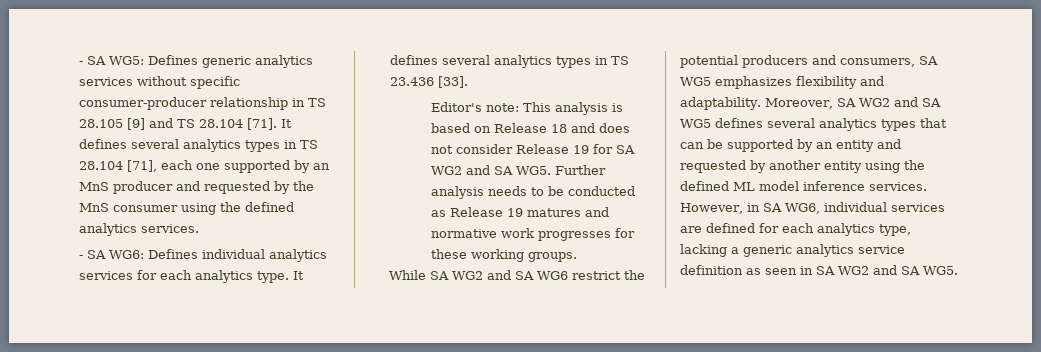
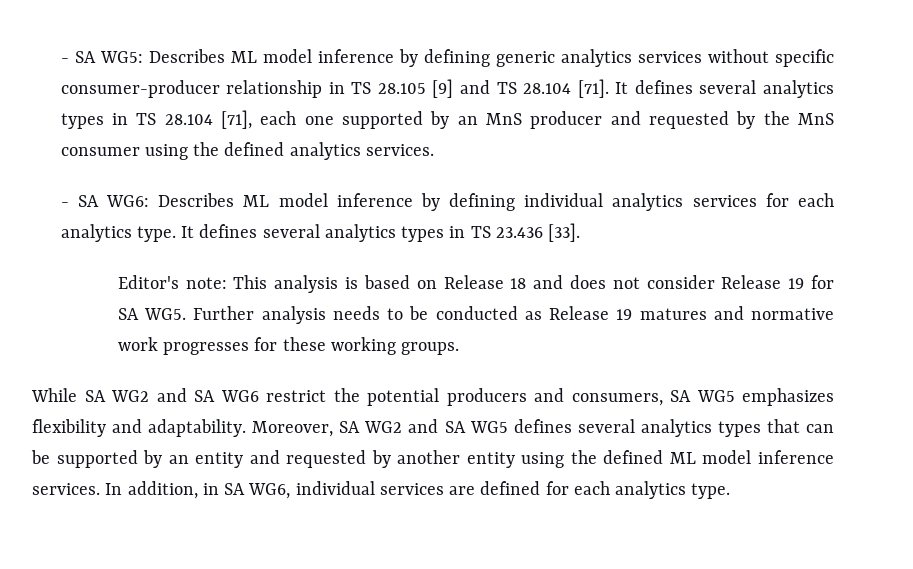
[147,55,198,65] Defines -> [148,49,490,67] Describes ML model inference by defining
[147,249,198,259] Defines -> [158,193,516,211] Describes ML model inference by defining
[431,165,514,175] WG2 and SA -> (139, 314) none
[680,203,743,214] However, -> [105,481,198,499] In addition,
[879,224,911,236] [680,244,905,257] [680,265,958,275] type, lacking a generic analytics service definition as seen in SA WG2 and SA WG5. -> [691,483,731,499] type.

